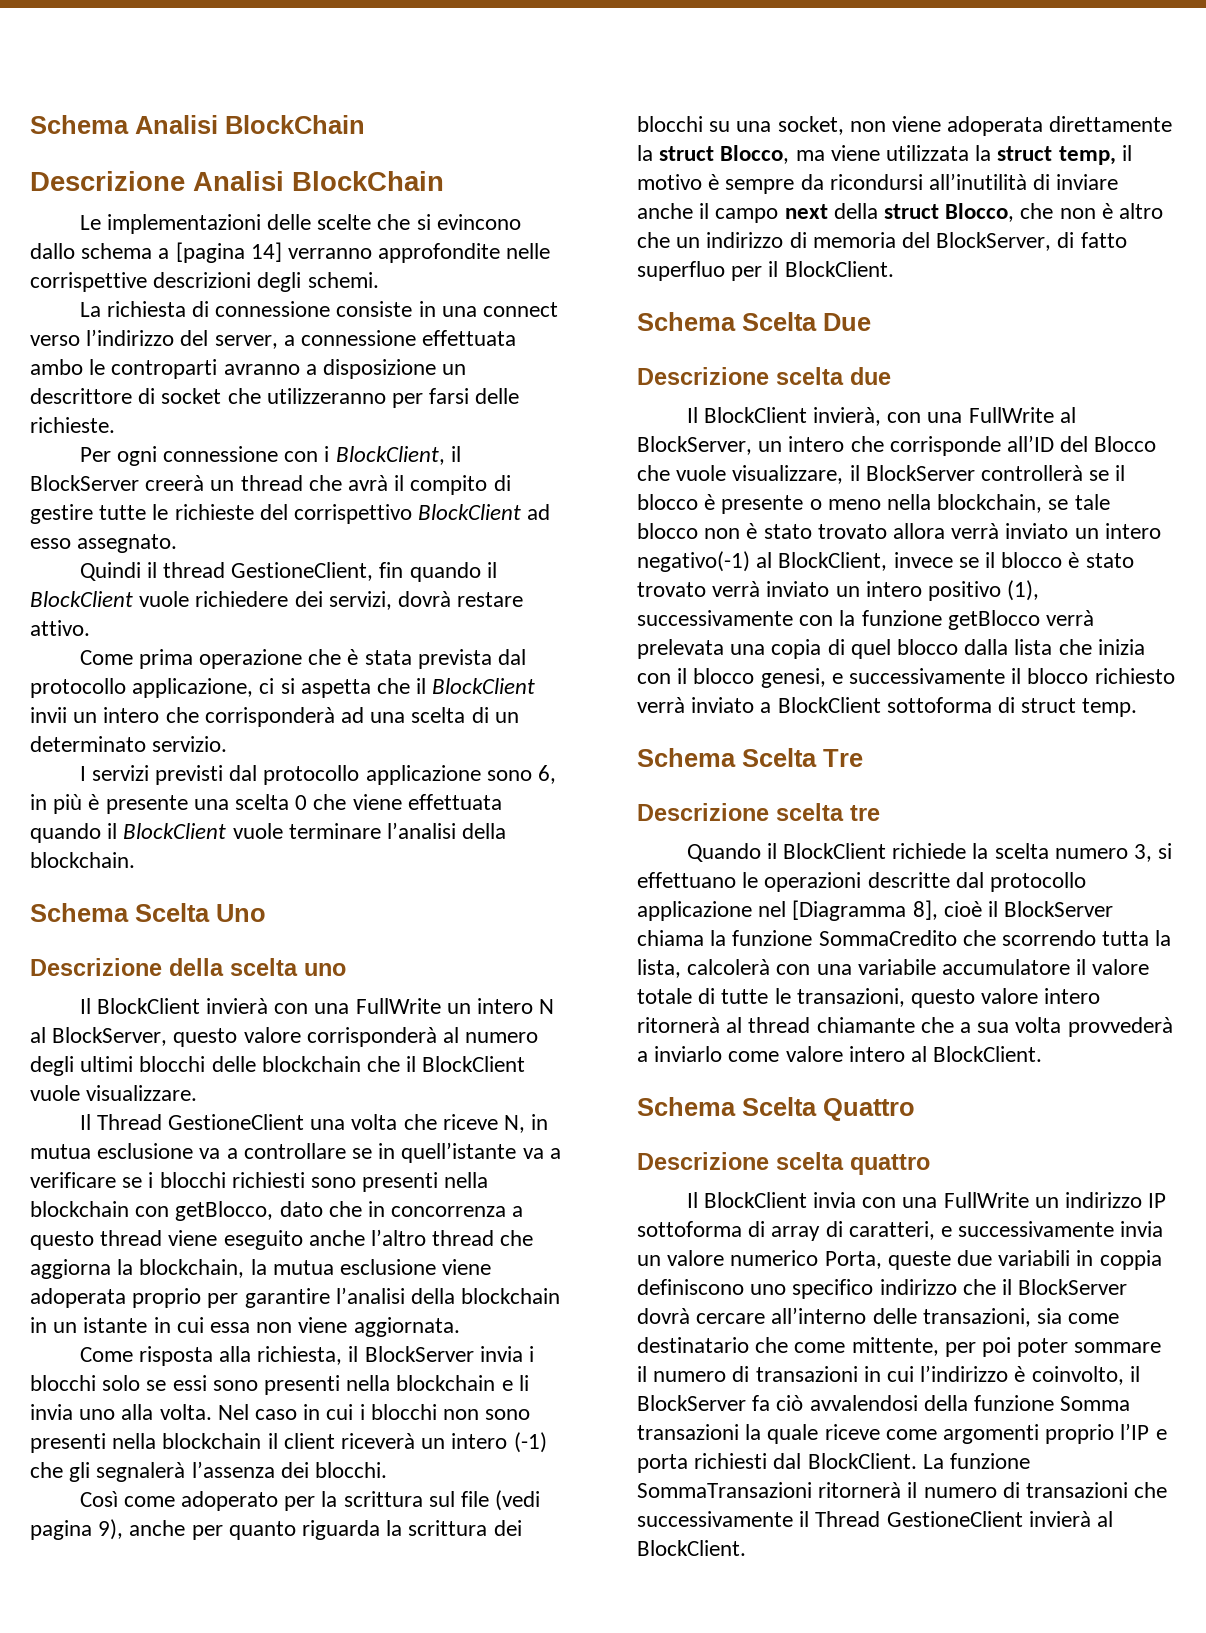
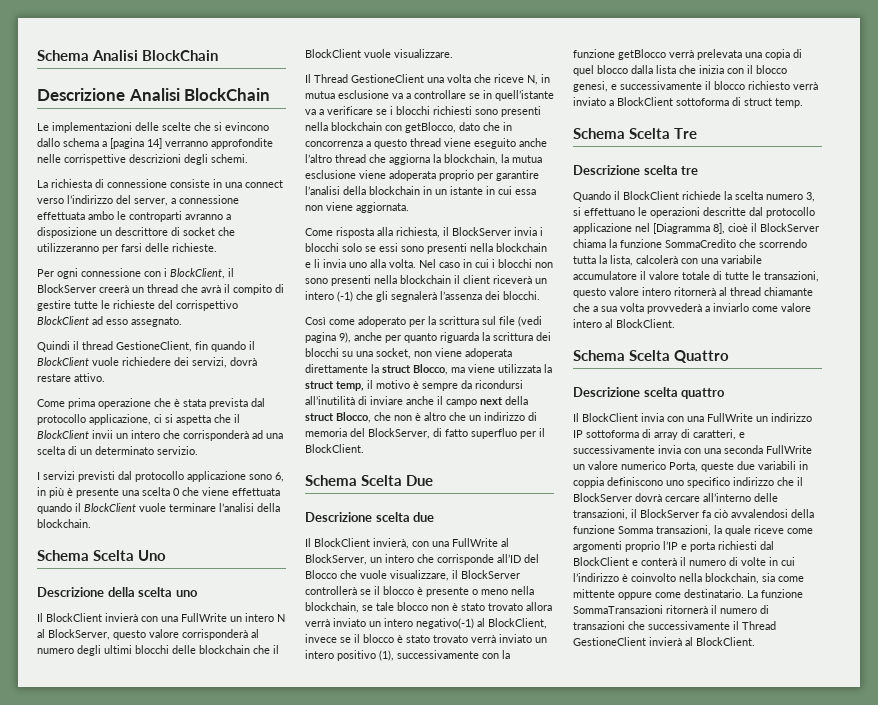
(1164, 1229) none -> [684,445,812,454] con una seconda FullWrite
[1037,1308,1120,1324] [637,1337,1162,1357] [637,1365,1124,1385] sia come destinatario che come mittente, per poi poter sommare il numero di transazioni in cui l’indirizzo è coinvolto, -> (628, 514) none
[637,1424,739,1440] transazioni -> [656,525,711,536] transazioni,
[807,1453,917,1469] BlockClient. -> [573,557,795,566] [573,573,804,584] [573,589,744,600] BlockClient e conterà il numero di volte in cui l’indirizzo è coinvolto nella blockchain, sia come mittente oppure come destinatario.

